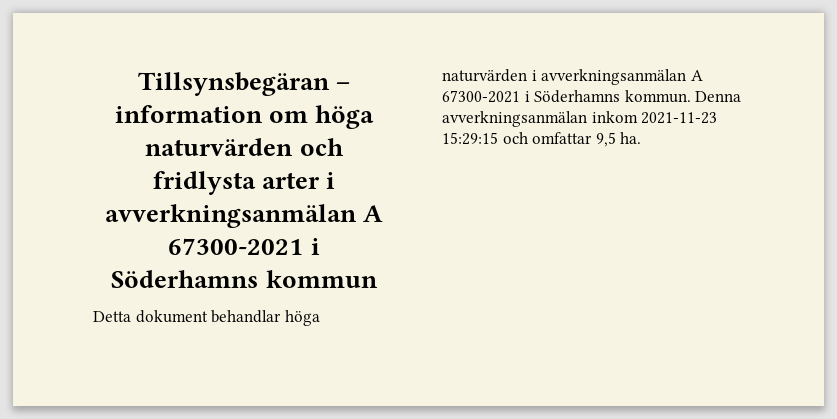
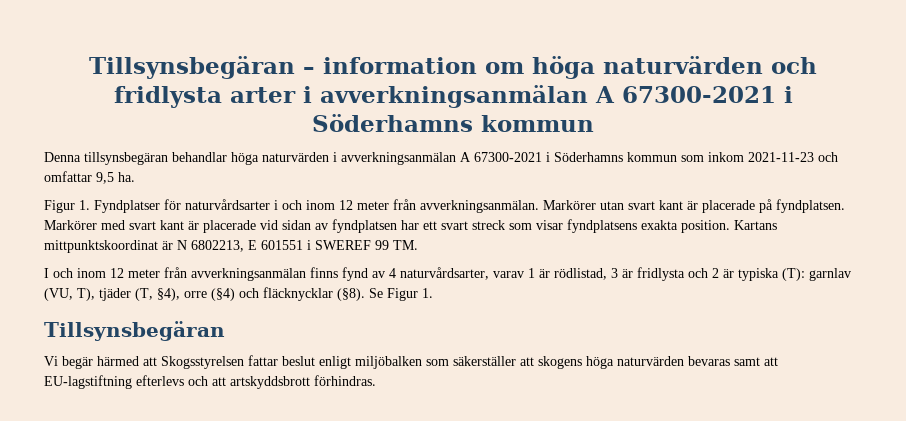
[93,310,208,323] Detta dokument -> [44,152,168,165] Denna tillsynsbegäran
[624,90,742,103] [442,111,587,127] kommun. Denna avverkningsanmälan -> [627,152,704,162] kommun som
[442,132,498,145] 15:29:15 -> (814, 157) none
(642, 138) none -> [44,199,845,213] [44,219,777,233] [44,240,418,253] [44,267,851,281] [44,287,433,301] [44,321,225,341] [44,355,778,369] [44,375,376,389] // Figur 1. Fyndplatser för naturvårdsarter i och inom 12 meter från avverkningsanmälan. Markörer utan svart kant är placerade på fyndplatsen. Markörer med svart kant är placerade vid sidan av fyndplatsen har ett svart streck som visar fyndplatsens exakta position. Kartans mittpunktskoordinat är N 6802213, E 601551 i SWEREF 99 TM. // I och inom 12 meter från avverkningsanmälan finns fynd av 4 naturvårdsarter, varav 1 är rödlistad, 3 är fridlysta och 2 är typiska (T): garnlav (VU, T), tjäder (T, §4), orre (§4) och fläcknycklar (§8). Se Figur 1. // Tillsynsbegäran // Vi begär härmed att Skogsstyrelsen fattar beslut enligt miljöbalken som säkerställer att skogens höga naturvärden bevaras samt att EU-lagstiftning efterlevs och att artskyddsbrott förhindras.

